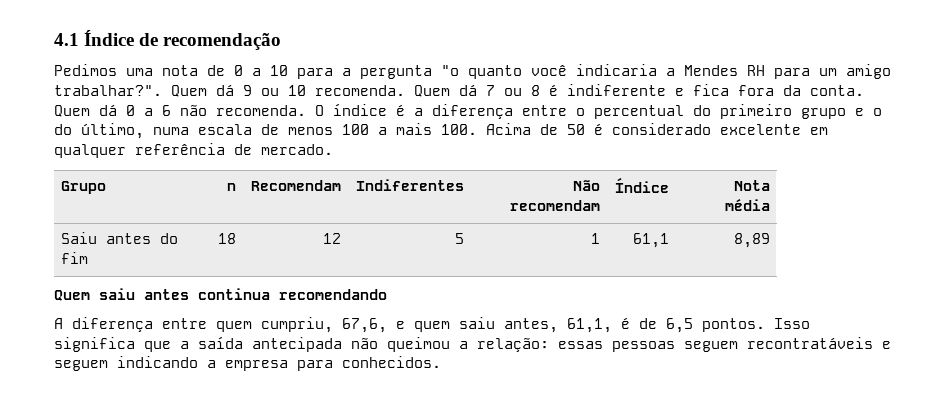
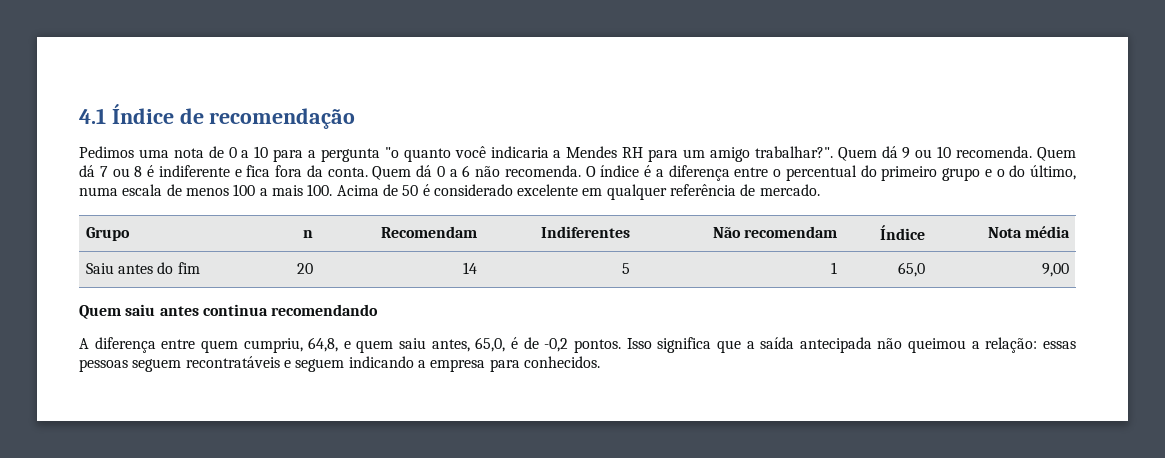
[218,233,237,244] [323,233,342,244] 18 | 12 -> [297,263,314,274] [463,262,478,274] 20 | 14
[633,233,670,248] [734,233,771,248] 61,1 | 8,89 -> [898,262,926,277] [1042,263,1070,277] 65,0 | 9,00
[342,318,387,333] 67,6, -> [308,337,339,352] 64,8,
[567,318,612,333] 61,1, -> [475,337,506,352] 65,0,
[666,318,693,333] 6,5 -> [544,338,569,352] -0,2

